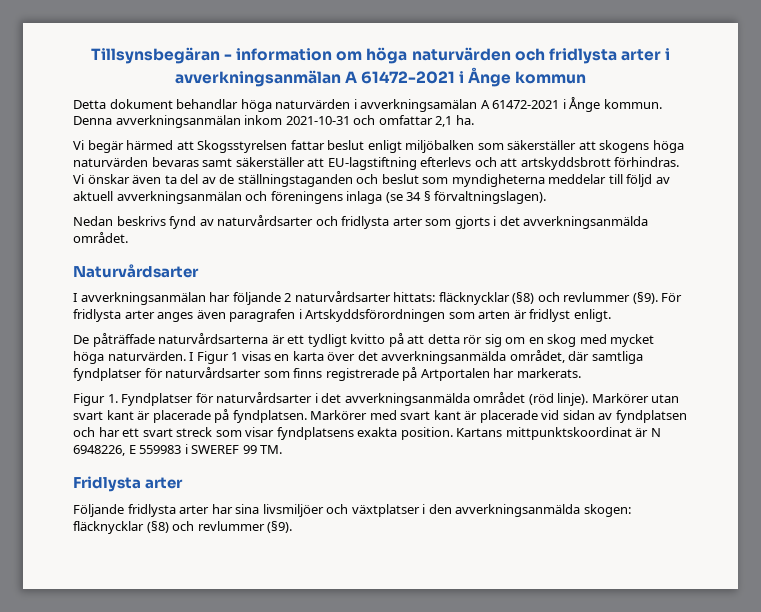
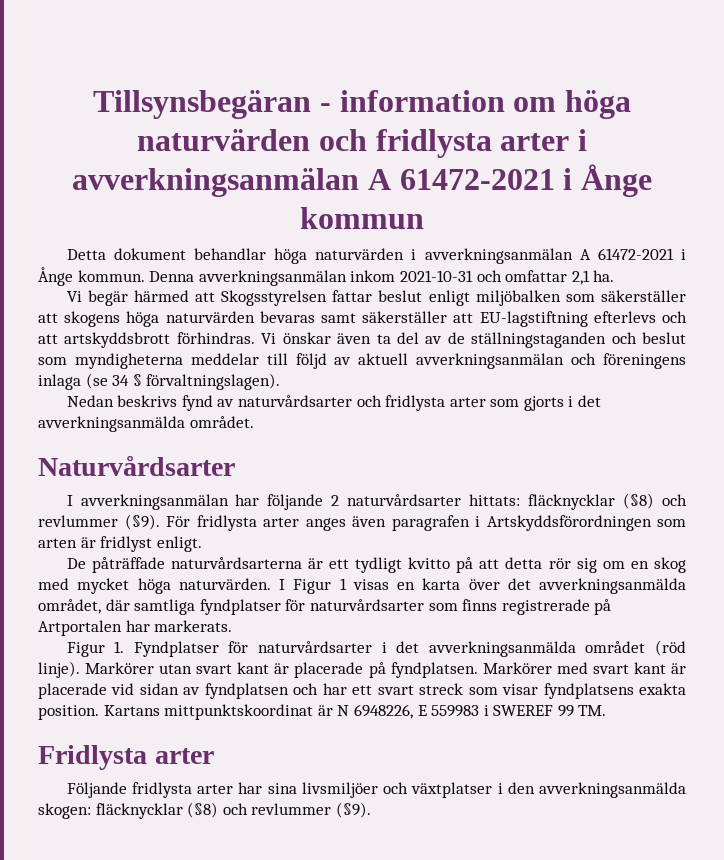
[360,99,478,112] avverkningsamälan -> [424,248,573,264] avverkningsanmälan

